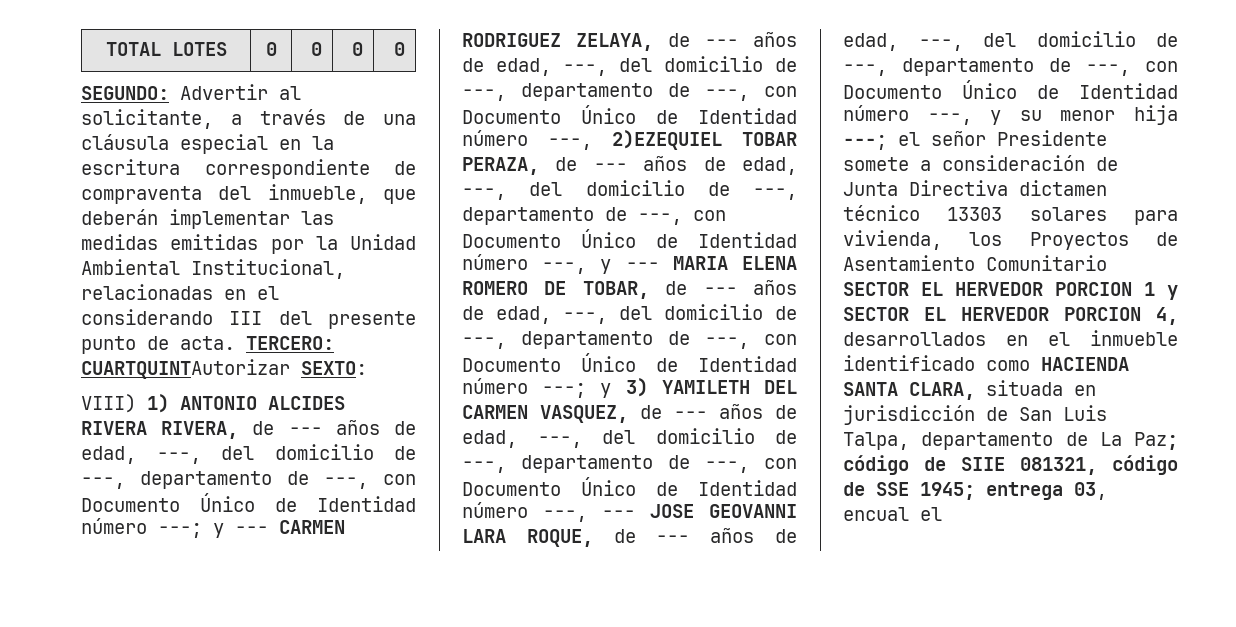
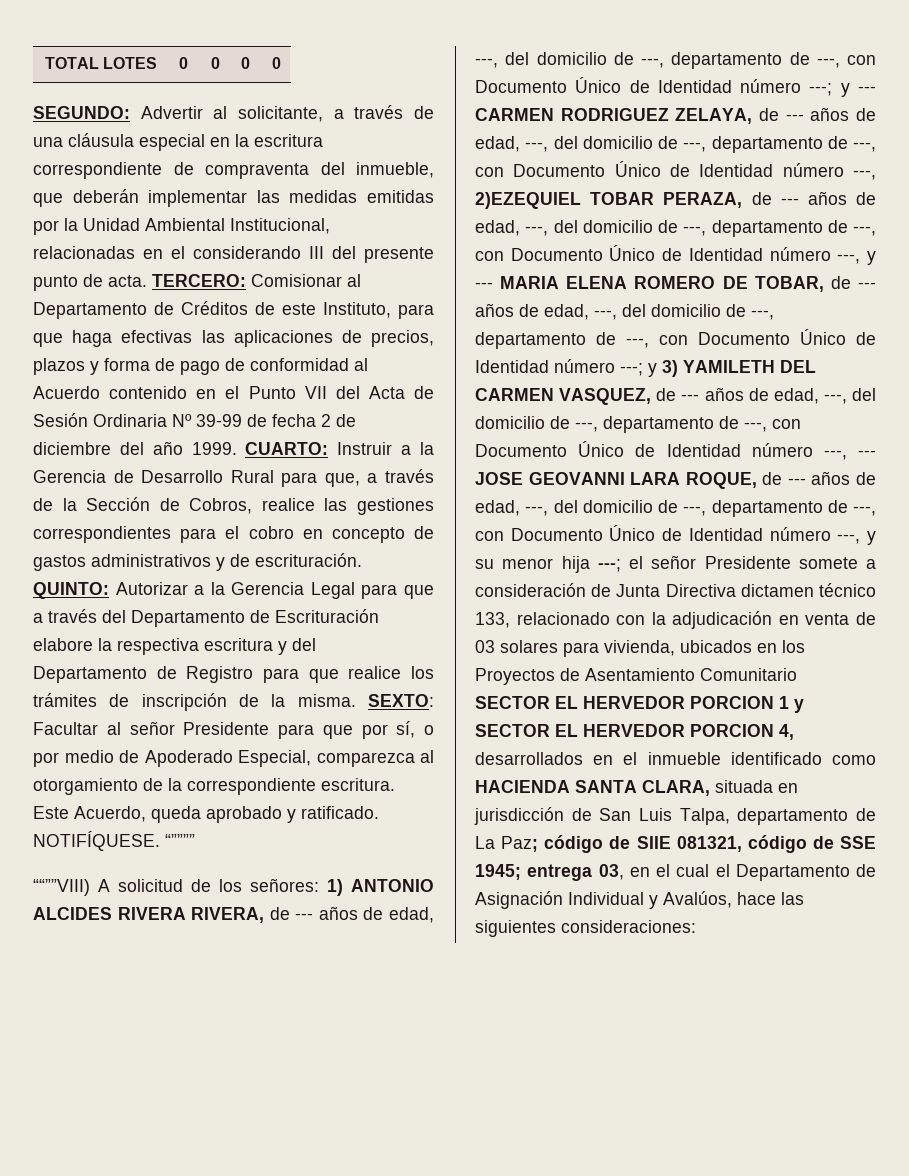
[81,359,367,379] [81,394,136,413] CUARTQUINTAutorizar SEXTO: // VIII) -> [251,274,361,287] [33,301,434,319] [33,330,434,347] [33,358,368,375] [33,386,434,399] [33,413,356,427] [33,441,434,455] [33,469,434,487] [33,497,434,515] [33,526,435,543] [33,553,362,571] [33,582,434,599] [33,609,379,627] [33,638,316,655] [33,666,435,683] [33,693,434,711] [33,721,434,739] [33,750,434,767] [33,778,395,795] [33,806,379,823] [33,831,195,851] [33,878,319,896] Comisionar al Departamento de Créditos de este Instituto, para que haga efectivas las aplicaciones de precios, plazos y forma de pago de conformidad al Acuerdo contenido en el Punto VII del Acta de Sesión Ordinaria Nº 39-99 de fecha 2 de diciembre del año 1999. CUARTO: Instruir a la Gerencia de Desarrollo Rural para que, a través de la Sección de Cobros, realice las gestiones correspondientes para el cobro en concepto de gastos administrativos y de escrituración. QUINTO: Autorizar a la Gerencia Legal para que a través del Departamento de Escrituración elabore la respectiva escritura y del Departamento de Registro para que realice los trámites de inscripción de la misma. SEXTO: Facultar al señor Presidente para que por sí, o por medio de Apoderado Especial, comparezca al otorgamiento de la correspondiente escritura. Este Acuerdo, queda aprobado y ratificado. NOTIFÍQUESE. “”””” // ““””VIII) A solicitud de los señores:
[947,207,1003,221] 13303 -> [475,611,876,629] [475,640,495,653] 133, relacionado con la adjudicación en venta de 03
(942, 240) none -> [680,640,777,653] ubicados en
[843,507,942,521] encual el -> [629,864,876,881] [475,891,804,909] [475,920,696,937] en el cual el Departamento de Asignación Individual y Avalúos, hace las siguientes consideraciones:

